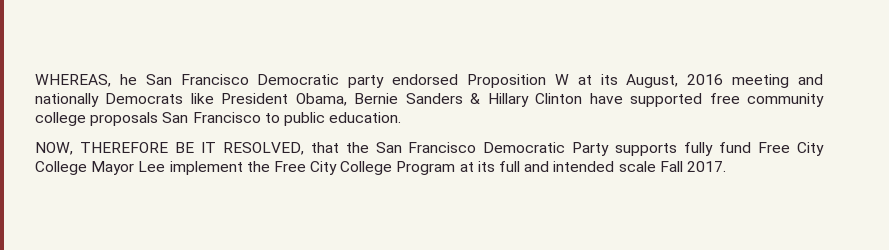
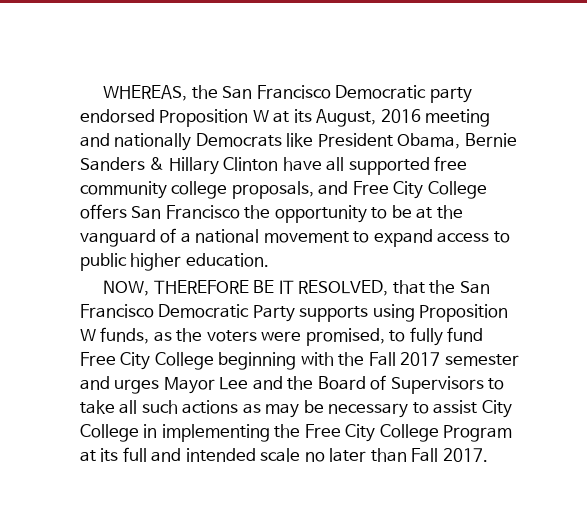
[119,74,137,85] he -> [191,85,218,99] the
(623, 98) none -> [326,157,345,171] all
[90,112,261,126] proposals San Francisco -> [231,181,487,199] [80,204,463,223] [80,228,490,247] proposals, and Free City College offers San Francisco the opportunity to be at the vanguard of a national movement to expand access
(325, 119) none -> [130,253,182,271] higher
(678, 149) none -> [372,304,509,322] [80,327,406,346] using Proposition W funds, as the voters were promised, to
[91,161,243,175] Mayor Lee implement -> [218,352,519,370] [80,375,505,394] [80,400,512,418] [80,424,270,442] beginning with the Fall 2017 semester and urges Mayor Lee and the Board of Supervisors to take all such actions as may be necessary to assist City College in implementing
(656, 166) none -> [304,448,407,462] no later than

